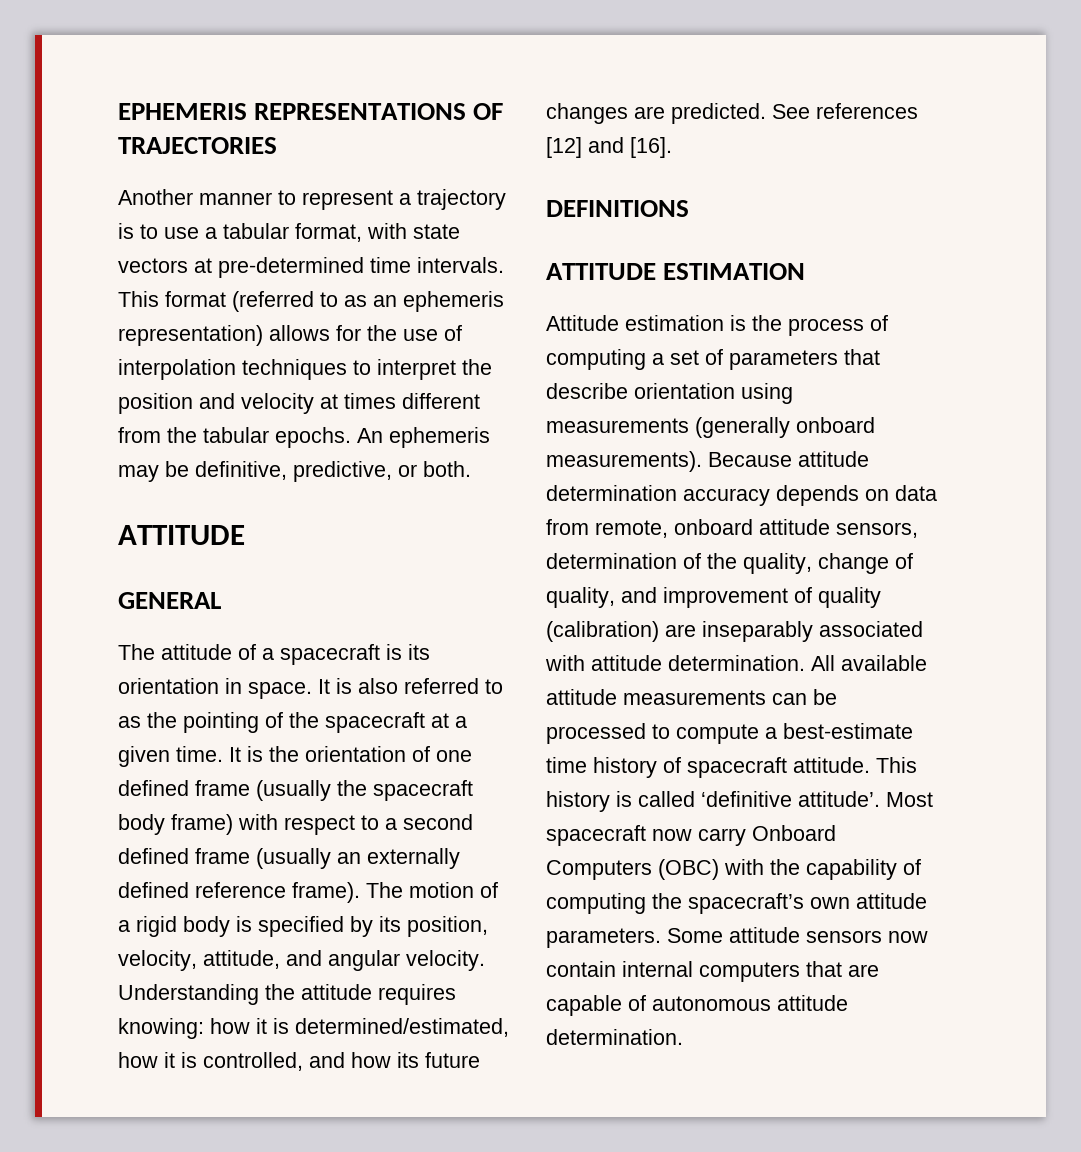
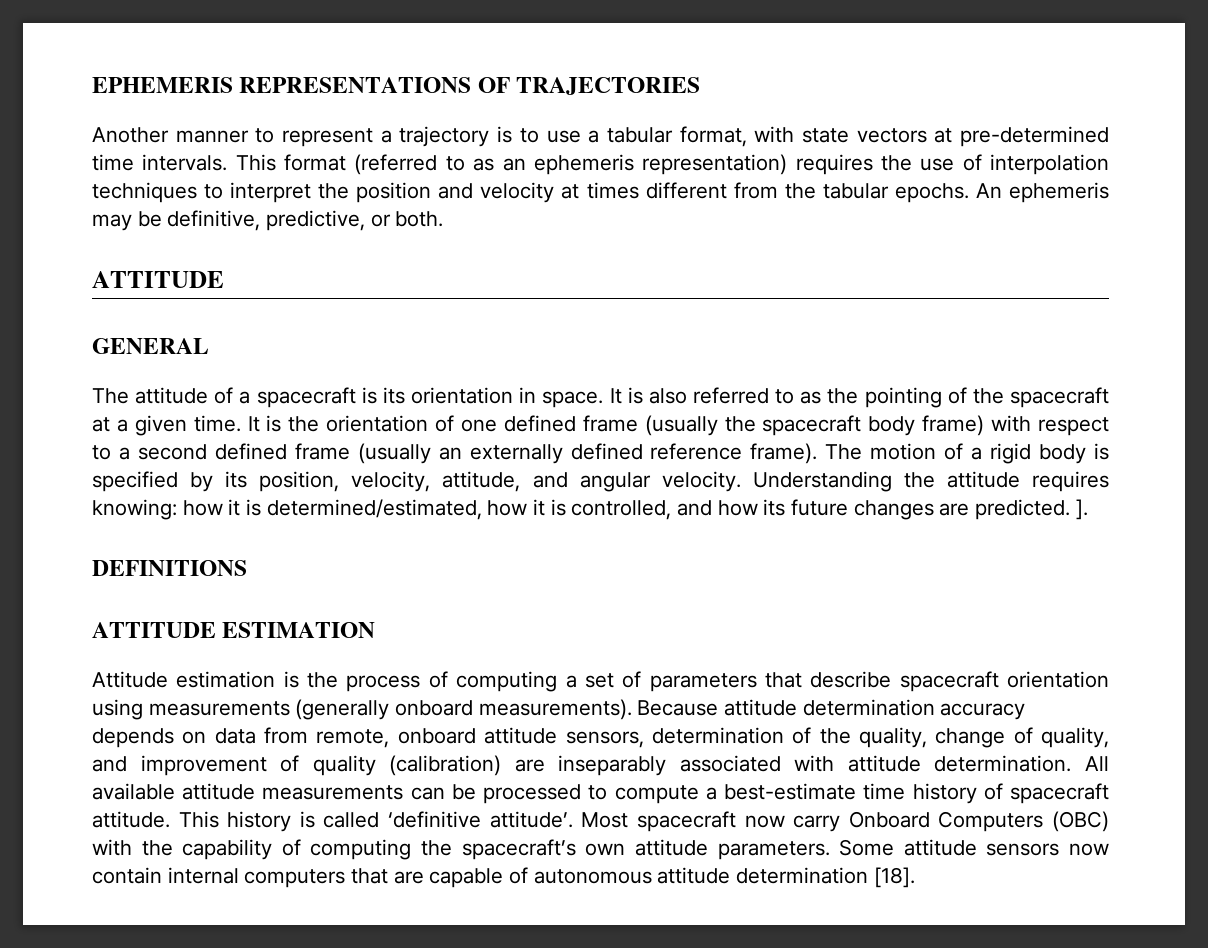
[269,325,361,341] allows for -> [795,154,873,175] requires
[772,103,918,119] [546,137,672,158] See references [12] and [16]. -> [1075,499,1088,520] ].
(628, 391) none -> [899,671,999,692] spacecraft
[546,1029,683,1045] determination. -> [736,867,915,888] determination [18].

